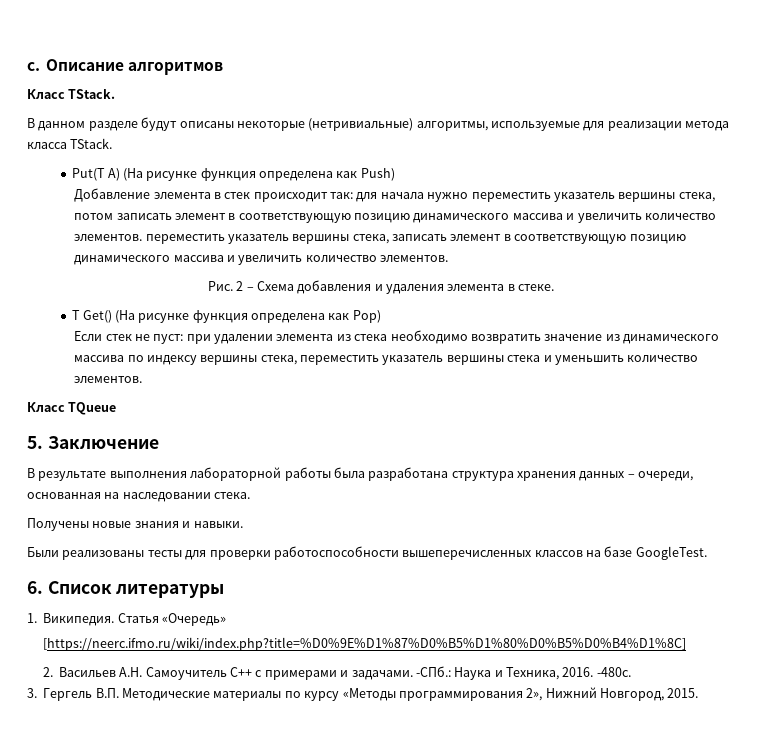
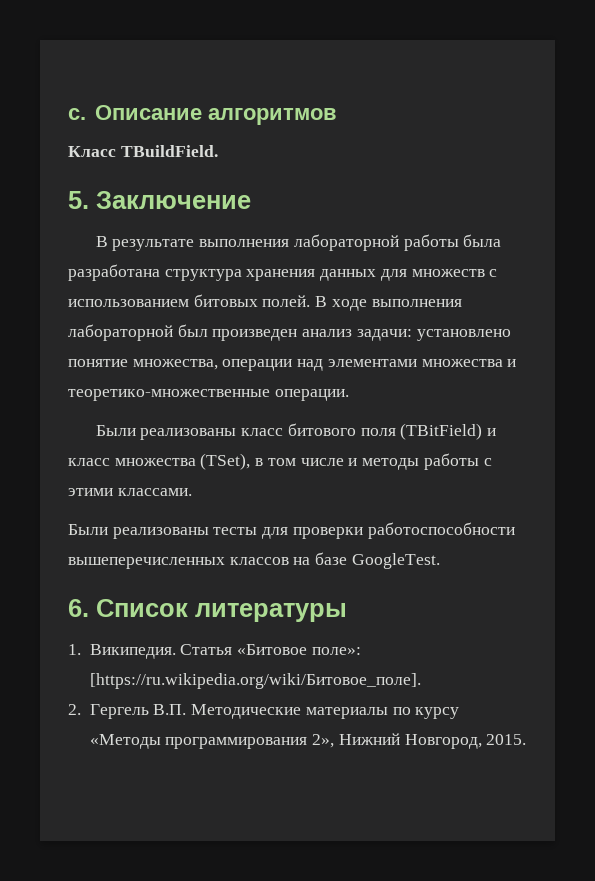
[68,89,116,99] [27,117,730,131] [27,138,113,149] [72,168,395,181] [74,188,715,202] [74,213,716,223] [74,234,686,244] [74,255,449,265] [207,280,555,294] [72,310,381,323] [74,330,720,344] [74,355,699,365] [74,376,143,383] [27,402,117,415] TStack. // В данном разделе будут описаны некоторые (нетривиальные) алгоритмы, используемые для реализации метода класса TStack. // Put(T A) (На рисунке функция определена как Push) // Добавление элемента в стек происходит так: для начала нужно переместить указатель вершины стека, потом записать элемент в соответствующую позицию динамического массива и увеличить количество элементов. переместить указатель вершины стека, записать элемент в соответствующую позицию динамического массива и увеличить количество элементов. // Рис. 2 – Схема добавления и удаления элемента в стеке. // T Get() (На рисунке функция определена как Pop) // Если стек не пуст: при удалении элемента из стека необходимо возвратить значение из динамического массива по индексу вершины стека, переместить указатель вершины стека и уменьшить количество элементов. // Класс TQueue -> [120,145,218,157] TBuildField.
[627,471,694,481] [27,492,251,502] [27,518,243,531] – очереди, основанная на наследовании стека. // Получены новые знания и навыки. -> [380,269,498,281] [68,294,462,311] [68,324,511,341] [68,359,517,371] [68,389,349,401] [95,423,497,440] [68,453,492,470] [68,488,192,496] для множеств с использованием битовых полей. В ходе выполнения лабораторной был произведен анализ задачи: установлено понятие множества, операции над элементами множества и теоретико-множественные операции. // Были реализованы класс битового поля (TBitField) и класс множества (TSet), в том числе и методы работы с этими классами.
[162,613,226,626] [42,637,686,651] [42,666,631,680] [27,688,37,698] «Очередь» // [https://neerc.ifmo.ru/wiki/index.php?title=%D0%9E%D1%87%D0%B5%D1%80%D0%B5%D0%B4%D1%8C] // 2. Васильев А.Н. Самоучитель С++ с примерами и задачами. -СПб.: Наука и Техника, 2016. -480с. // 3. -> [237,644,361,655] [89,673,421,689] [68,704,81,715] «Битовое поле»: [https://ru.wikipedia.org/wiki/Битовое_поле]. // 2.

